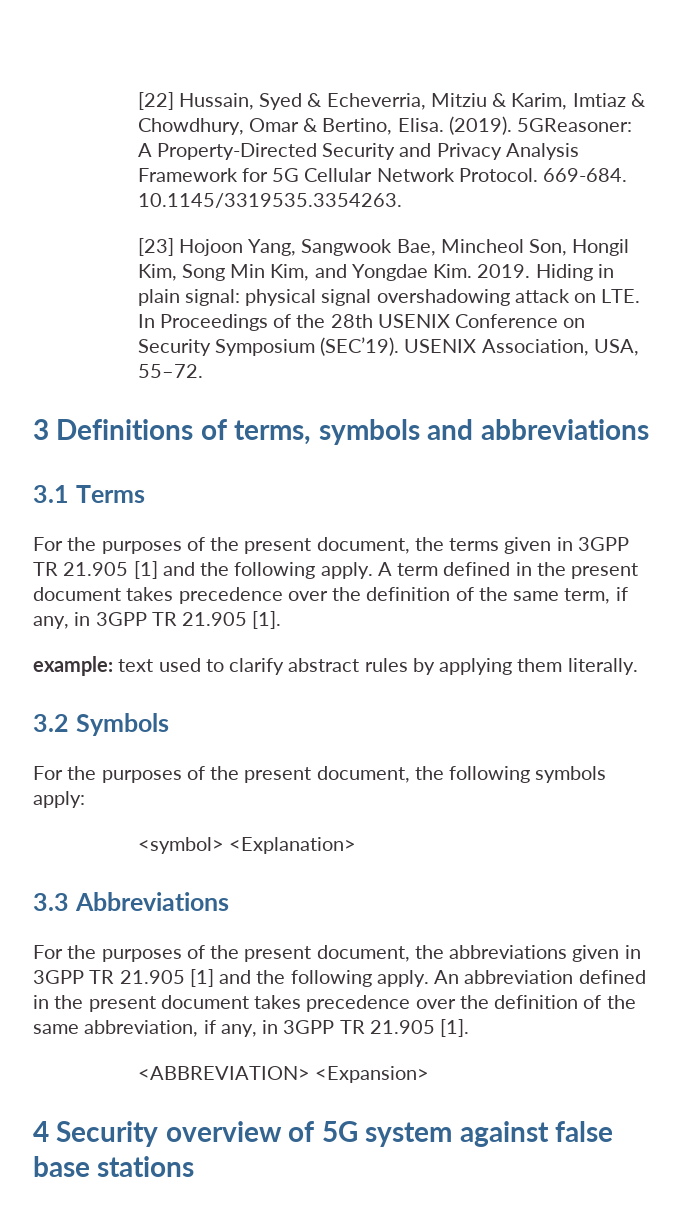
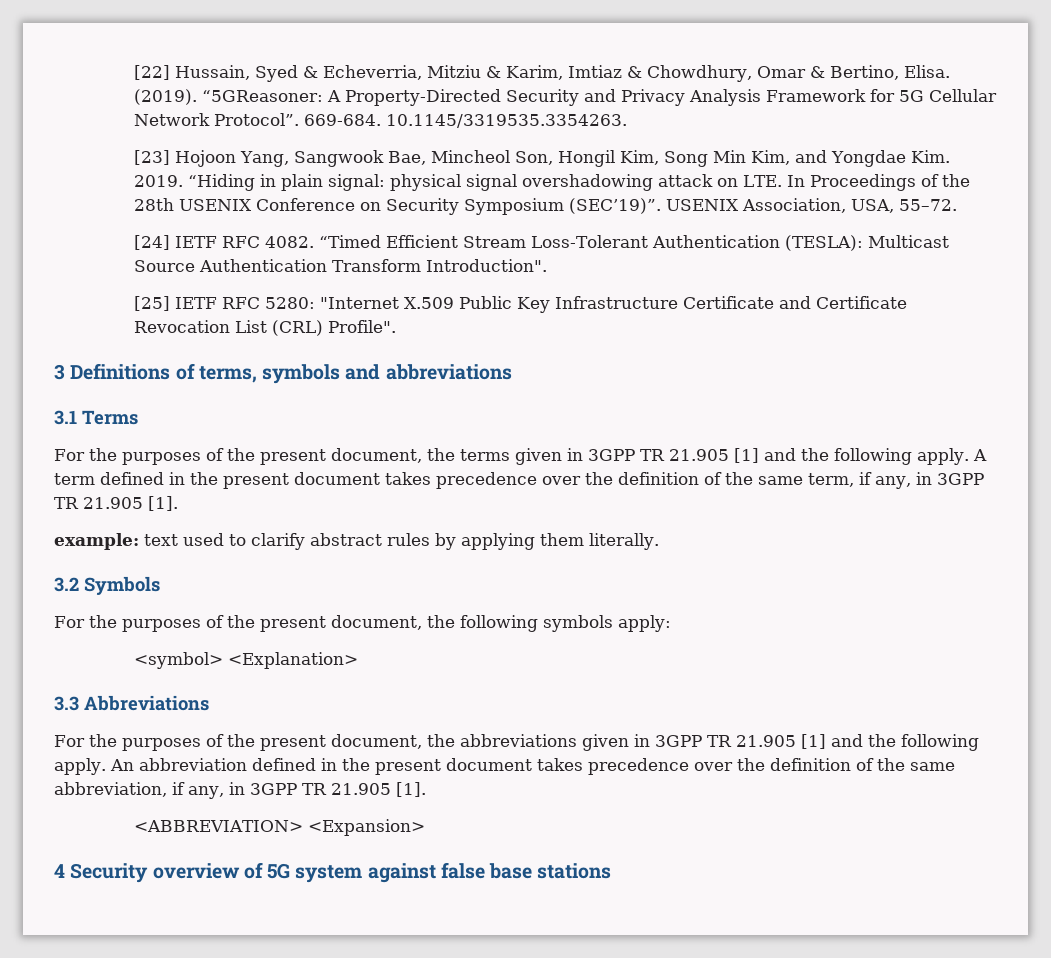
[517,118,633,132] 5GReasoner: -> [201,90,323,102] “5GReasoner:
[458,168,538,182] Protocol. -> [213,113,299,126] Protocol”.
[535,264,593,281] Hiding -> [187,174,255,191] “Hiding
[320,337,400,356] (SEC’19). -> [568,198,661,214] (SEC’19)”.
(203, 371) none -> [133,235,949,251] [133,259,547,272] [133,296,907,313] [133,320,396,336] // [24] IETF RFC 4082. “Timed Efficient Stream Loss-Tolerant Authentication (TESLA): Multicast Source Authentication Transform Introduction". // [25] IETF RFC 5280: "Internet X.509 Public Key Infrastructure Certificate and Certificate Revocation List (CRL) Profile".

